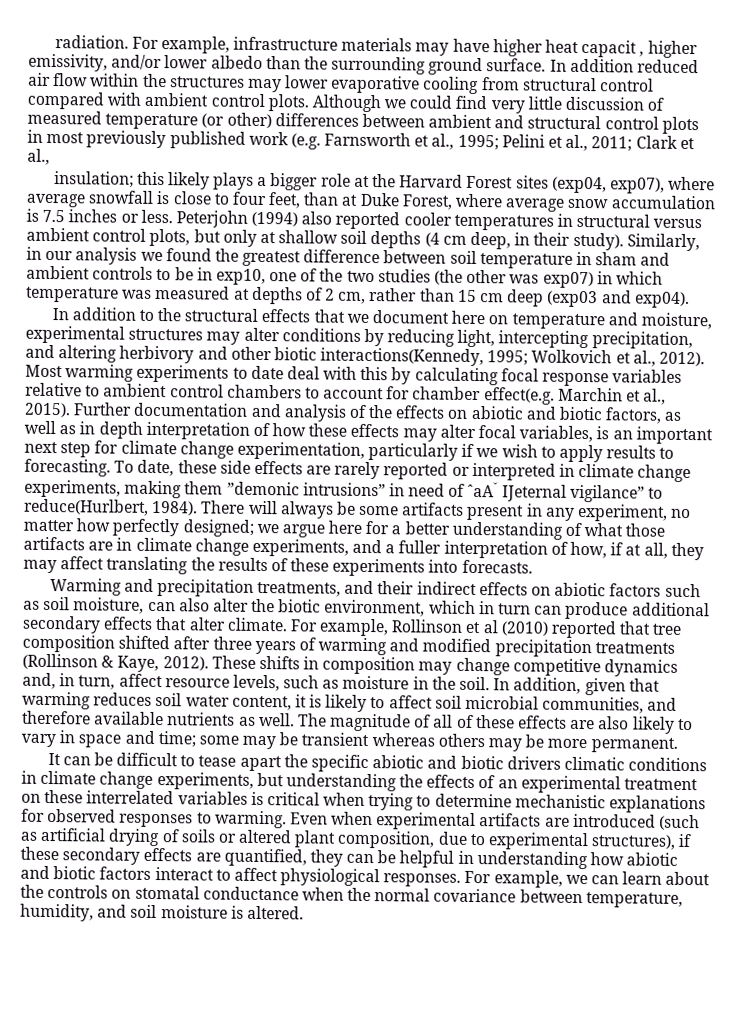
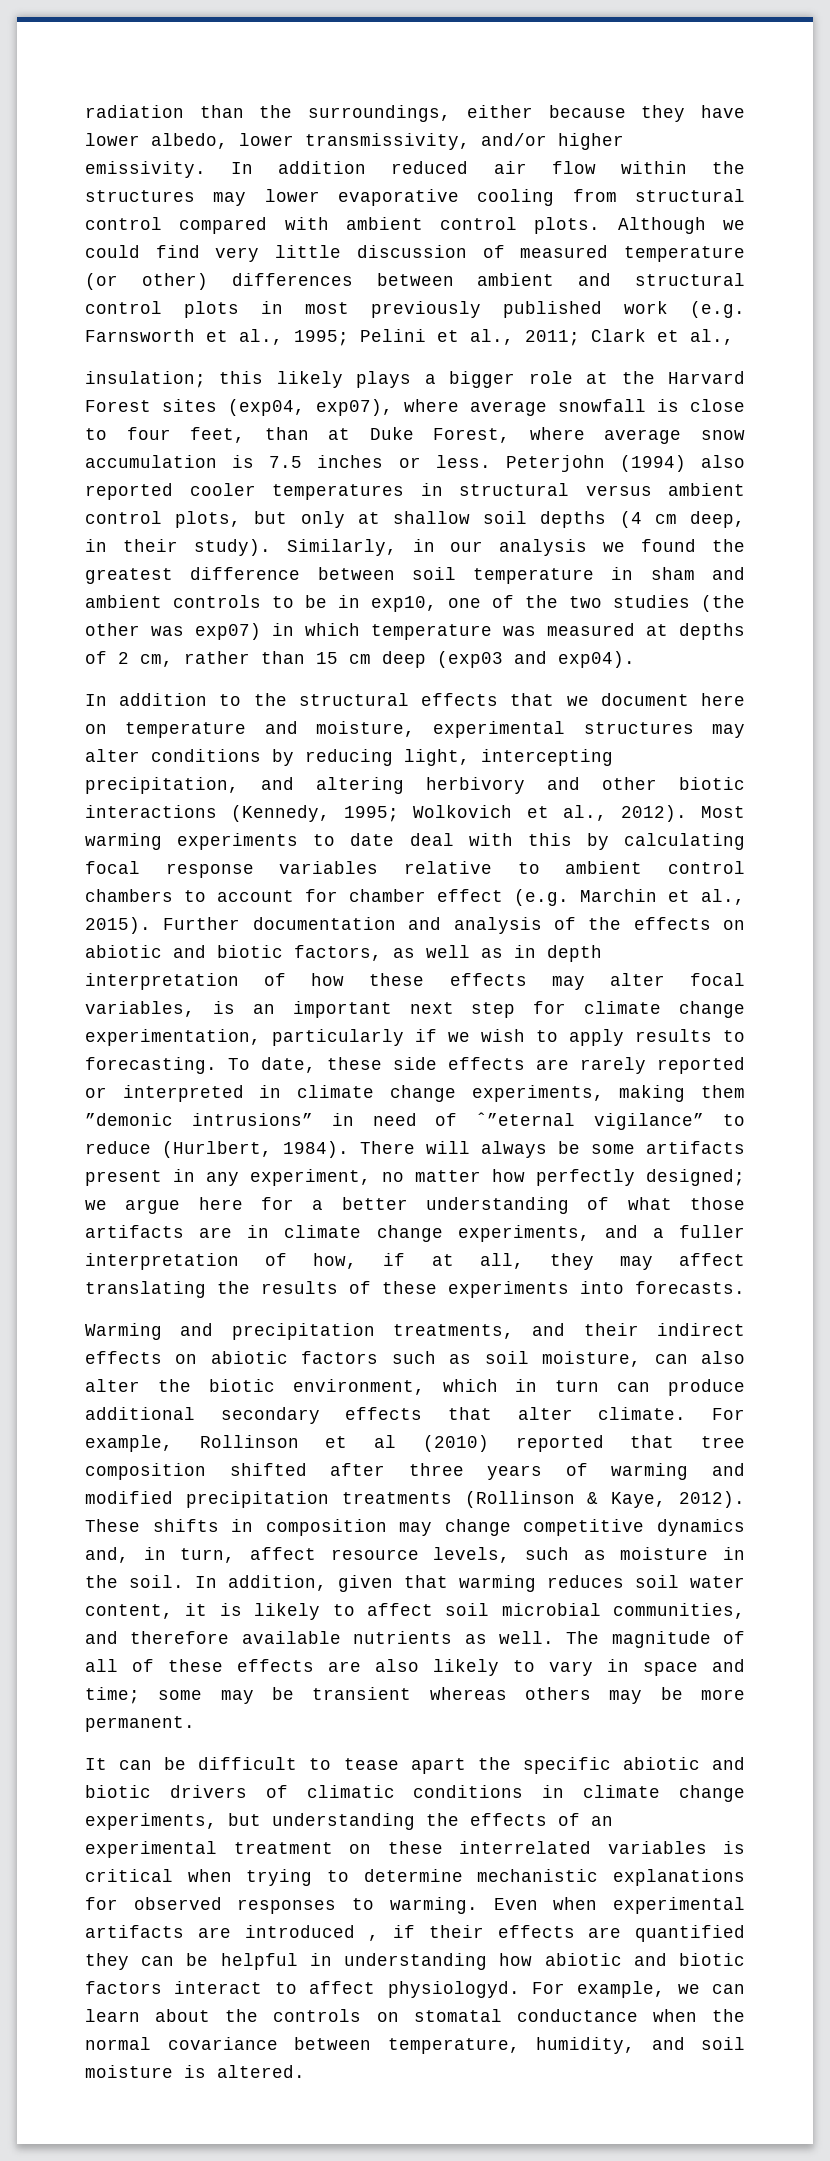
[54,35,698,59] [28,53,547,76] radiation. For example, infrastructure materials may have higher heat capacit , higher emissivity, and/or lower albedo than the surrounding ground surface. -> [85,105,745,122] [85,133,624,150] [85,161,206,178] radiation than the surroundings, either because they have lower albedo, lower transmissivity, and/or higher emissivity.
[320,347,485,367] interactions(Kennedy, -> [85,805,331,822] interactions (Kennedy,
[483,387,555,405] effect(e.g. -> [437,889,569,906] effect (e.g.
[467,481,664,503] [24,498,149,516] ˆaA˘ IJeternal vigilance” to reduce(Hurlbert, -> [476,1112,745,1130] [85,1141,272,1158] ˆ”eternal vigilance” to reduce (Hurlbert,
(561, 763) none -> [265,1785,288,1798] of
[659,814,701,831] [20,827,693,851] [20,846,307,867] (such as artificial drying of soils or altered plant composition, due to experimental structures), if these secondary effects are quantified, -> [368,1925,745,1942] , if their effects are quantified
[280,868,462,887] physiological responses. -> [387,1981,520,1998] physiologyd.

